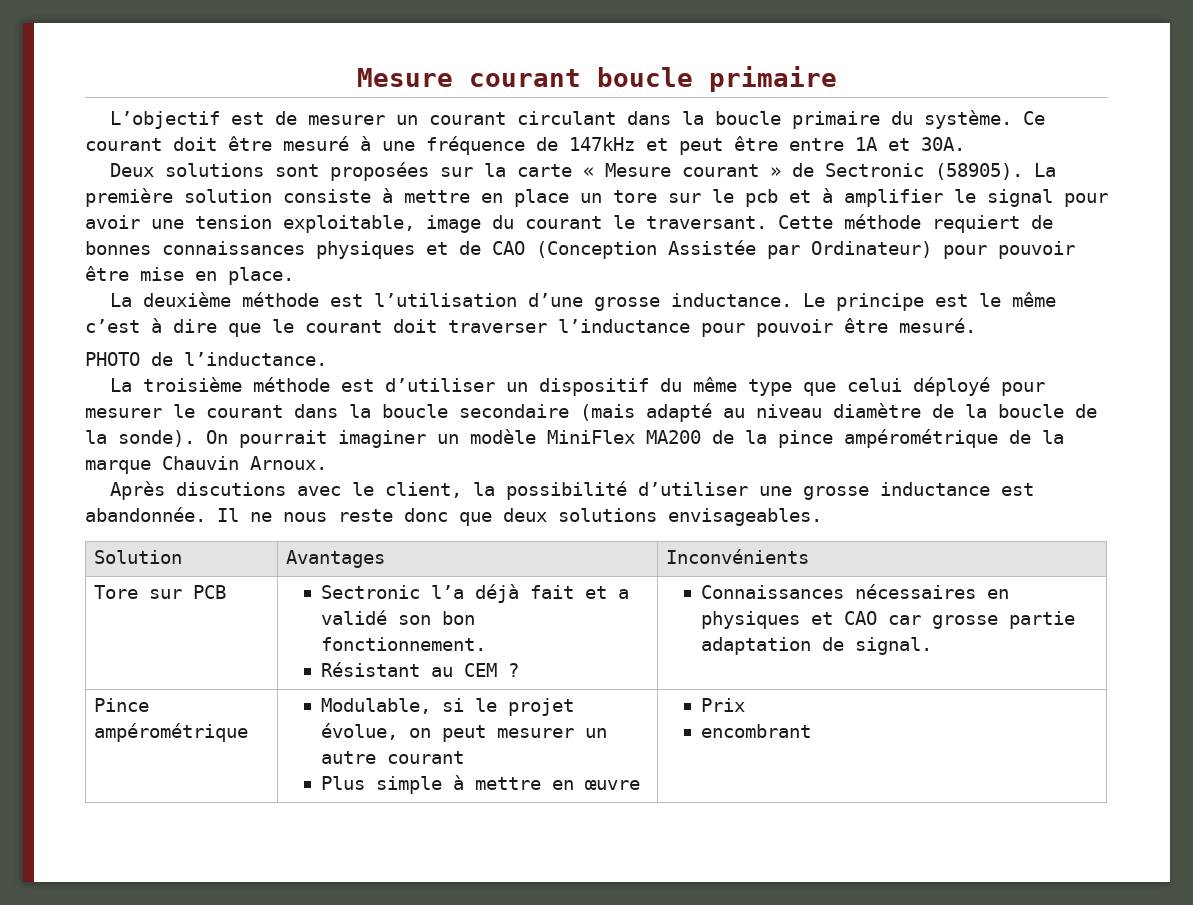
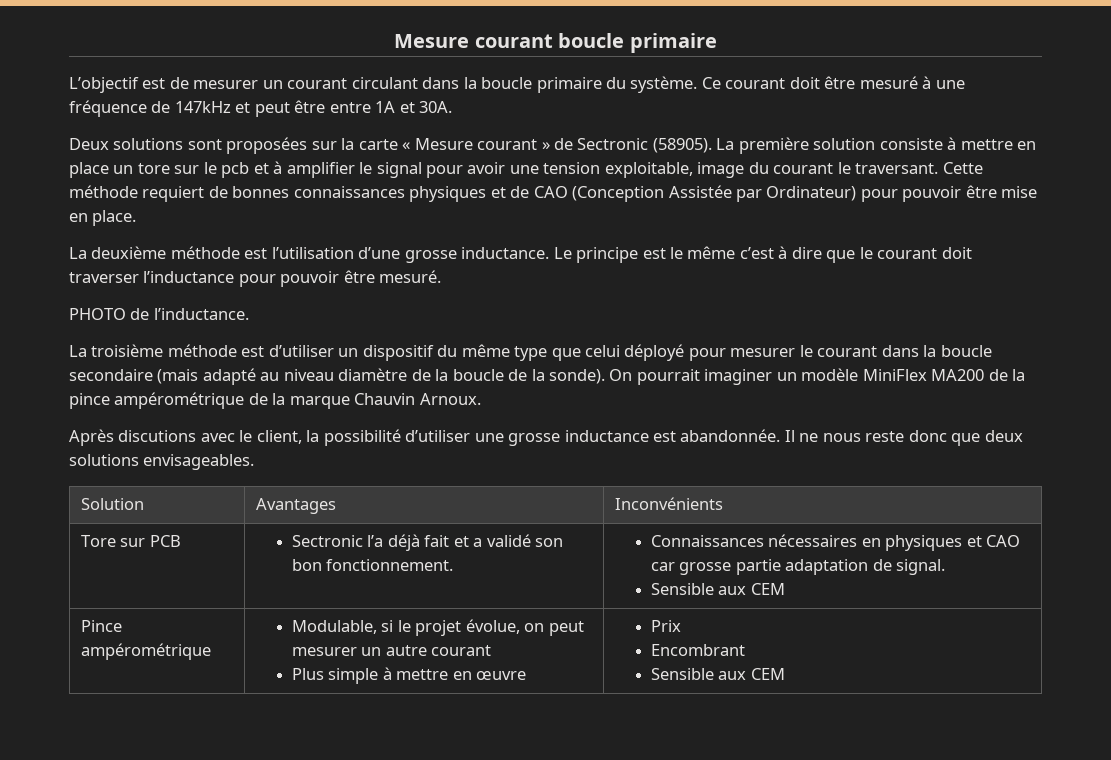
[320,662,519,677] // Résistant au CEM ? -> (454, 565) none
(932, 646) none -> [650,583,785,595] // Sensible aux CEM
[700,724,811,738] encombrant -> [650,644,745,656] [650,668,785,680] Encombrant // Sensible aux CEM

